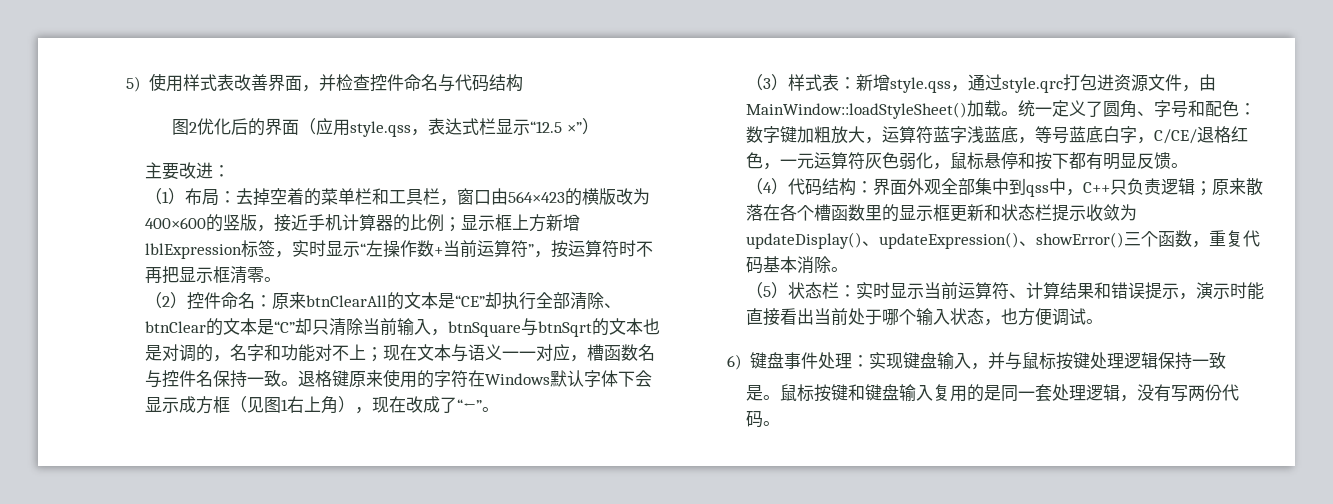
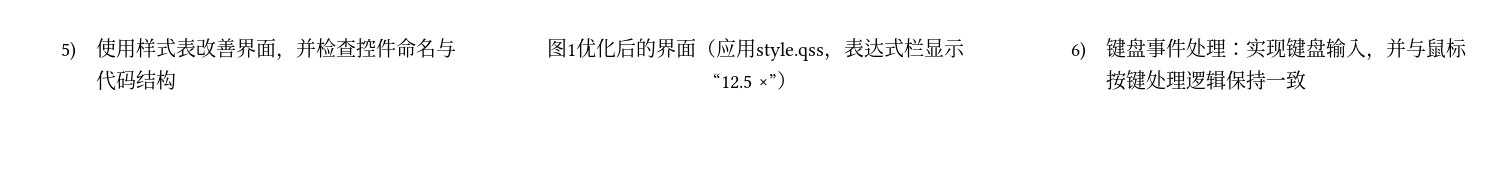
[189,122,198,133] 2 -> [566,44,576,56] 1
[145,162,231,180] [145,188,651,206] [145,214,581,232] [145,240,654,259] [145,266,282,284] [145,292,622,310] [145,318,661,337] [145,344,656,362] [145,369,653,388] [145,396,500,414] [746,74,1217,93] [746,100,1257,119] [746,126,1249,144] [746,152,1189,170] [746,178,1264,197] [746,204,1138,222] [746,230,1261,249] [746,256,849,274] [746,282,1265,300] [746,308,1104,326] // 主要改进： // （1）布局：去掉空着的菜单栏和工具栏，窗口由564×423的横版改为400×600的竖版，接近手机计算器的比例；显示框上方新增lblExpression标签，实时显示“左操作数+当前运算符”，按运算符时不再把显示框清零。 // （2）控件命名：原来btnClearAll的文本是“CE”却执行全部清除、btnClear的文本是“C”却只清除当前输入，btnSquare与btnSqrt的文本也是对调的，名字和功能对不上；现在文本与语义一一对应，槽函数名与控件名保持一致。退格键原来使用的字符在Windows默认字体下会显示成方框（见图1右上角），现在改成了“←”。 // （3）样式表：新增style.qss，通过style.qrc打包进资源文件，由MainWindow::loadStyleSheet()加载。统一定义了圆角、字号和配色：数字键加粗放大，运算符蓝字浅蓝底，等号蓝底白字，C/CE/退格红色，一元运算符灰色弱化，鼠标悬停和按下都有明显反馈。 // （4）代码结构：界面外观全部集中到qss中，C++只负责逻辑；原来散落在各个槽函数里的显示框更新和状态栏提示收敛为updateDisplay()、updateExpression()、showError()三个函数，重复代码基本消除。 // （5）状态栏：实时显示当前运算符、计算结果和错误提示，演示时能直接看出当前处于哪个输入状态，也方便调试。 -> (797, 80) none
[746,384,1240,402] [746,410,781,428] // 是。鼠标按键和键盘输入复用的是同一套处理逻辑，没有写两份代码。 -> (1307, 80) none

